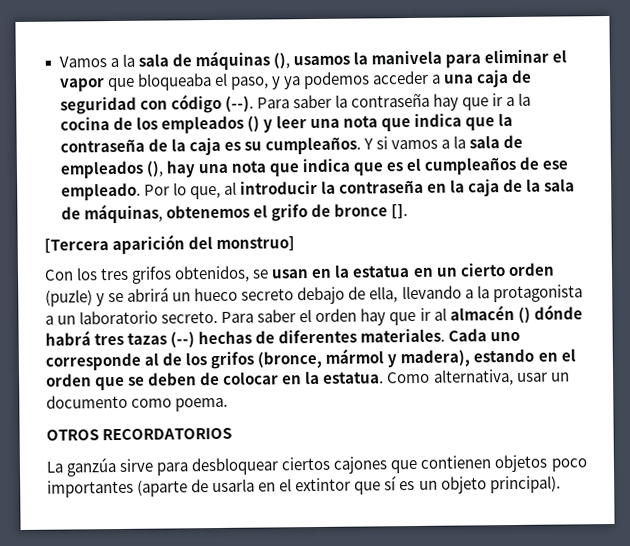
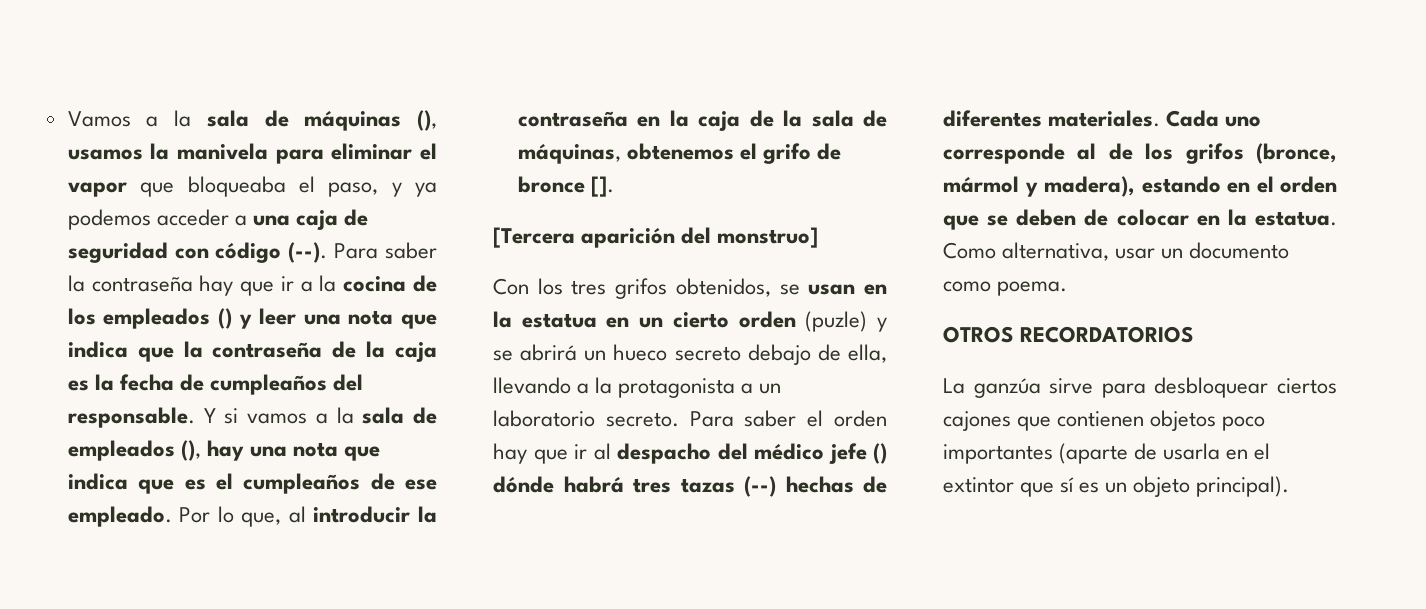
[243,136,361,155] su cumpleaños. -> [94,374,364,395] [67,407,195,428] la fecha de cumpleaños del responsable.
[449,304,515,321] almacén -> [617,443,867,464] despacho del médico jefe

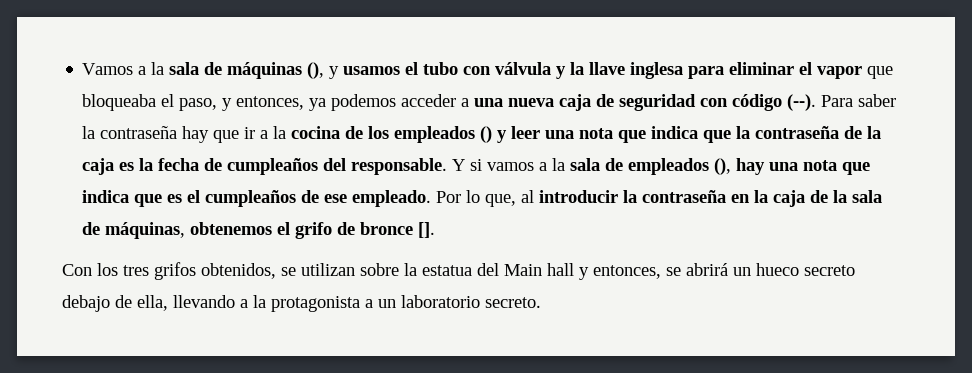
[67,143,269,160] usamos la manivela -> [329,62,684,79] y usamos el tubo con válvula y la llave inglesa
(402, 189) none -> [236,96,305,110] entonces,
(290, 220) none -> [508,98,555,107] nueva
[493,227,819,248] // [Tercera aparición del monstruo] -> (436, 230) none
[808,284,887,295] [493,311,887,332] usan en la estatua en un cierto orden (puzle) y -> [301,263,661,280] utilizan sobre la estatua del Main hall y entonces,
[689,410,887,427] [493,443,887,464] [493,476,887,497] [943,110,1262,127] [943,143,1337,164] [943,176,1337,197] [943,209,1337,230] [943,242,1290,261] [943,281,1068,296] [943,326,1195,343] [943,377,1337,398] [943,410,1266,431] [943,443,1271,464] [943,476,1290,497] Para saber el orden hay que ir al despacho del médico jefe () dónde habrá tres tazas (--) hechas de diferentes materiales. Cada uno corresponde al de los grifos (bronce, mármol y madera), estando en el orden que se deben de colocar en la estatua. Como alternativa, usar un documento como poema. // OTROS RECORDATORIOS // La ganzúa sirve para desbloquear ciertos cajones que contienen objetos poco importantes (aparte de usarla en el extintor que sí es un objeto principal). -> (541, 302) none

